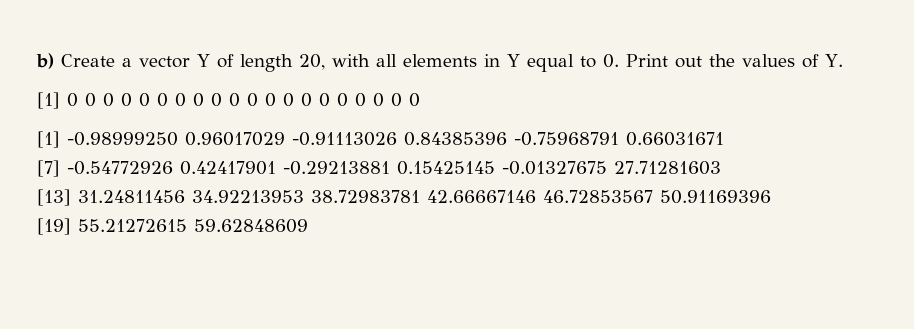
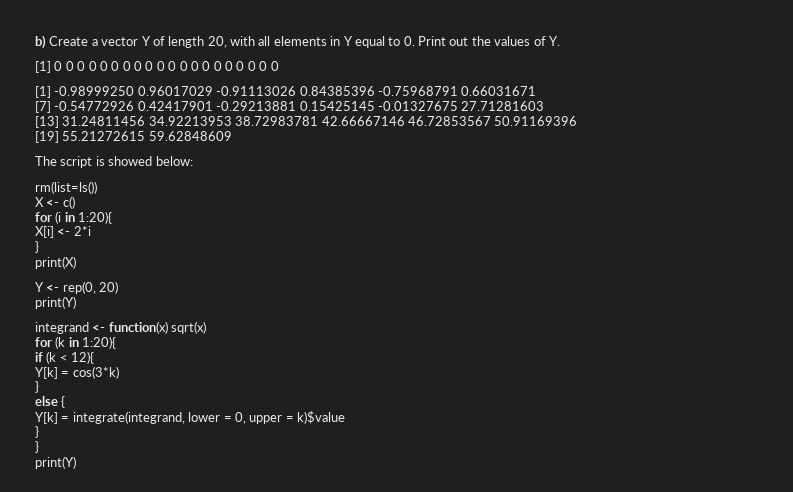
(308, 226) none -> [35,156,193,168] [35,181,97,194] [35,196,75,209] [35,211,113,224] [35,226,91,238] [35,241,39,253] [35,256,76,269] [35,281,119,294] [35,296,76,309] [35,321,207,334] [35,336,117,349] [35,351,95,364] [35,366,119,379] [35,381,39,393] [35,396,66,408] [35,411,345,424] [35,426,39,438] [35,441,39,453] [35,456,76,469] // The script is showed below: // rm(list=ls()) // X <- c() // for (i in 1:20){ // X[i] <- 2*i // } // print(X) // Y <- rep(0, 20) // print(Y) // integrand <- function(x) sqrt(x) // for (k in 1:20){ // if (k < 12){ // Y[k] = cos(3*k) // } // else { // Y[k] = integrate(integrand, lower = 0, upper = k)$value // } // } // print(Y)

